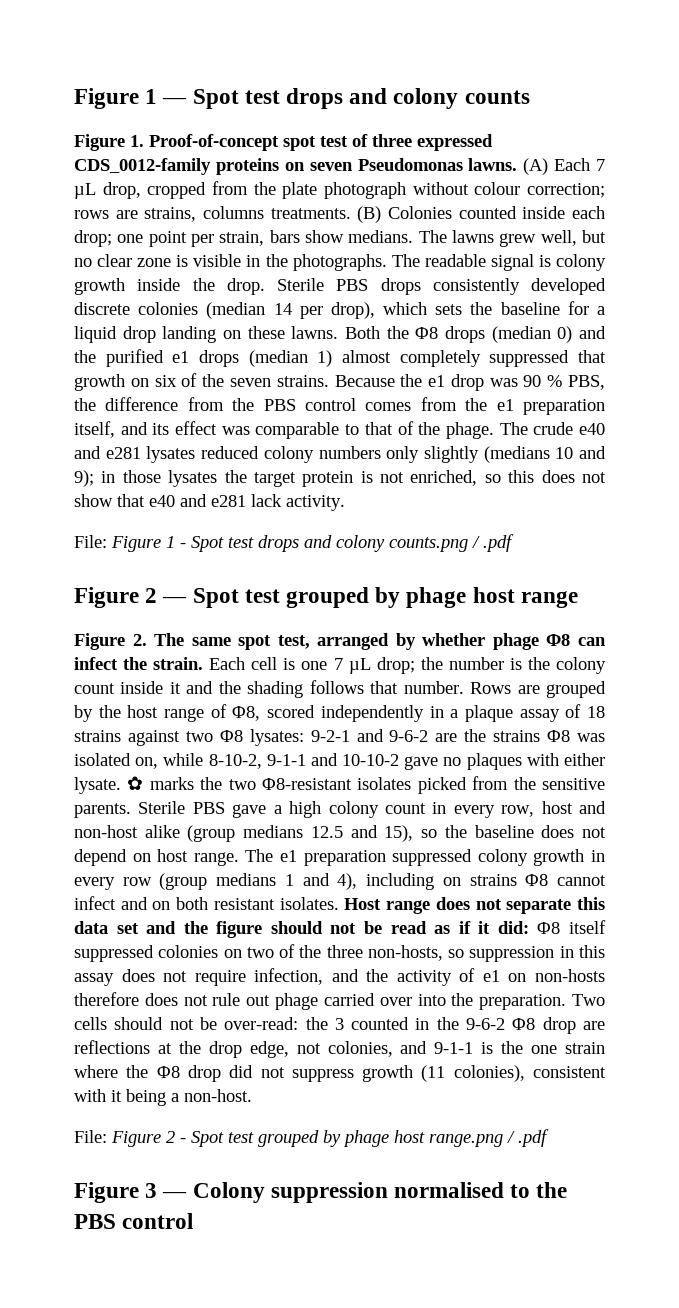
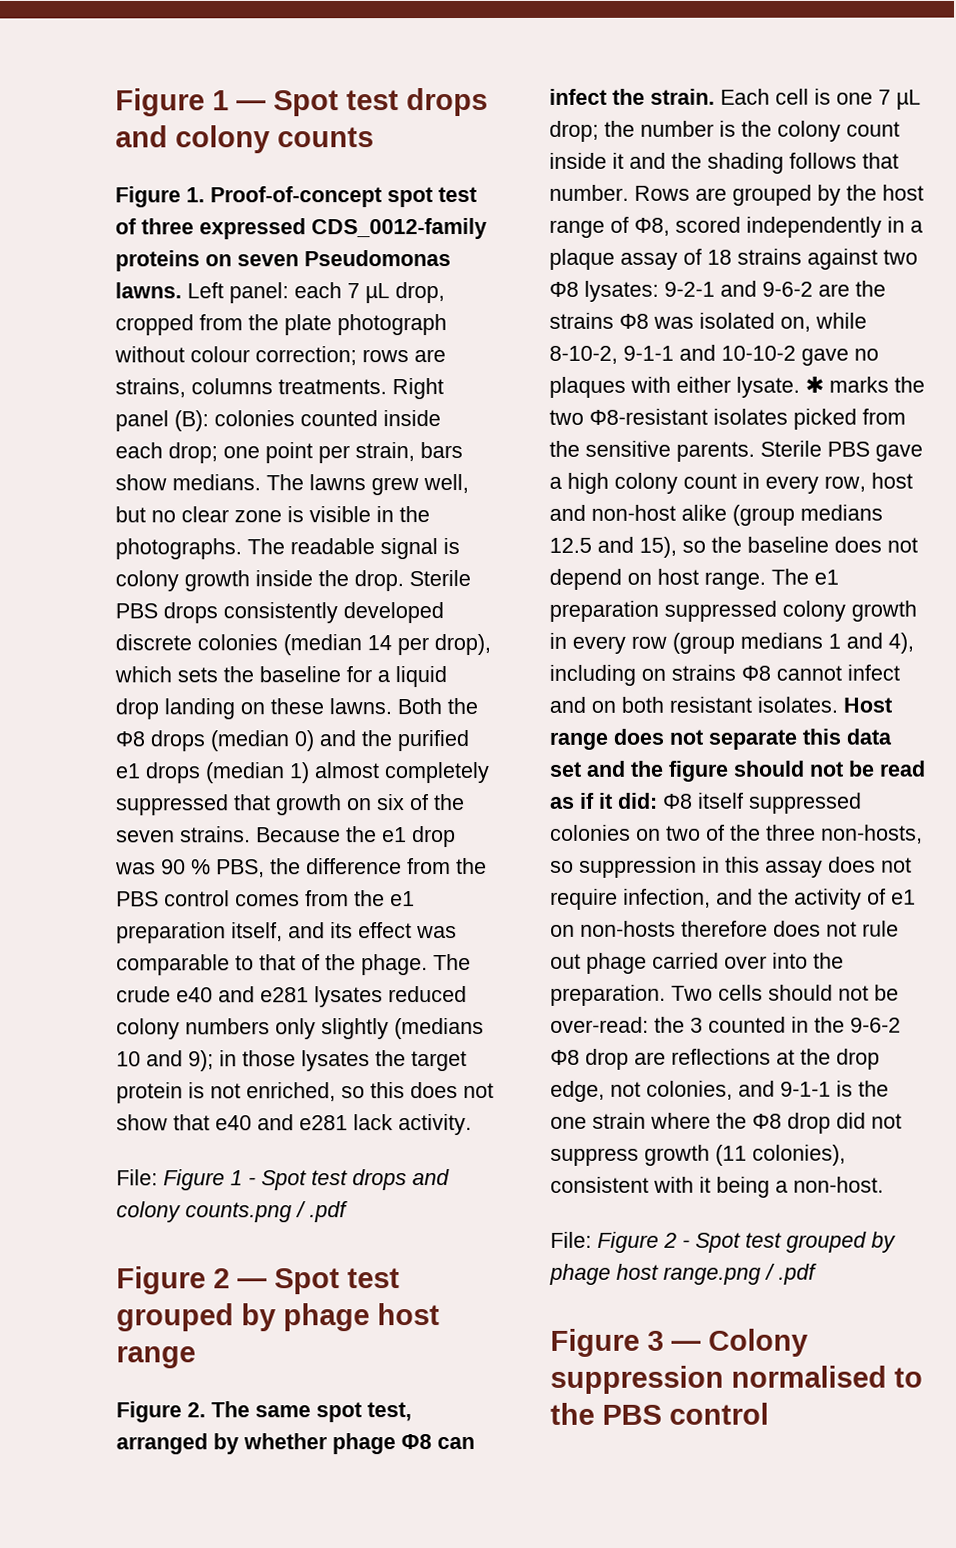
[523,158,591,175] (A) Each -> [187,282,342,304] Left panel: each
[357,206,452,223] (B) Colonies -> [392,378,444,400] [115,410,295,432] Right panel (B): colonies
[127,776,144,790] ✿ -> [805,375,824,393] ✱

